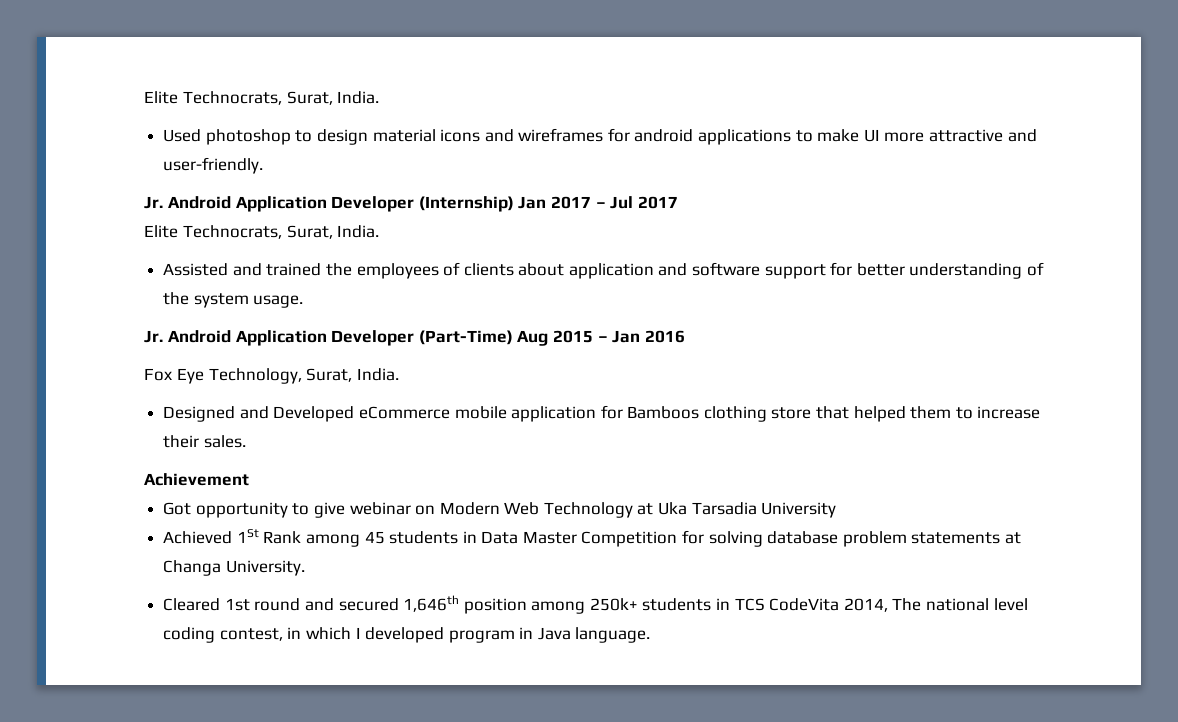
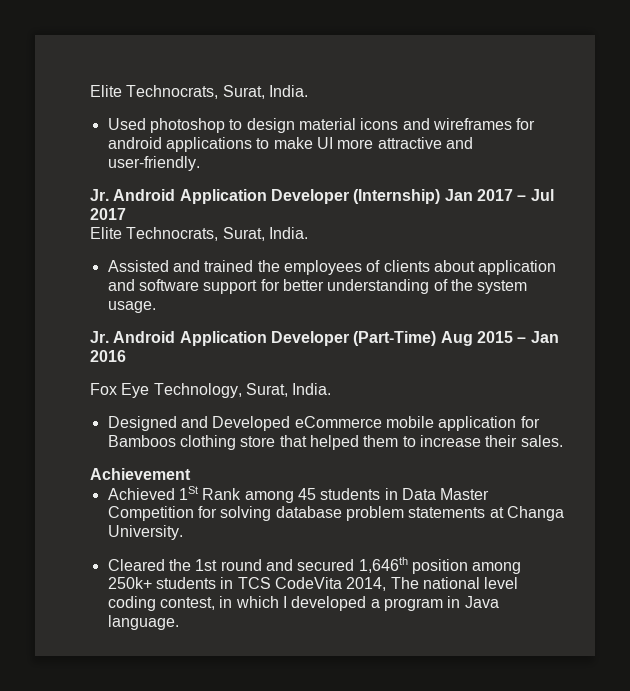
[163,502,837,518] // Got opportunity to give webinar on Modern Web Technology at Uka Tarsadia University -> (192, 474) none
(221, 604) none -> [169,559,192,571] the
(445, 635) none -> [370,599,380,608] a

